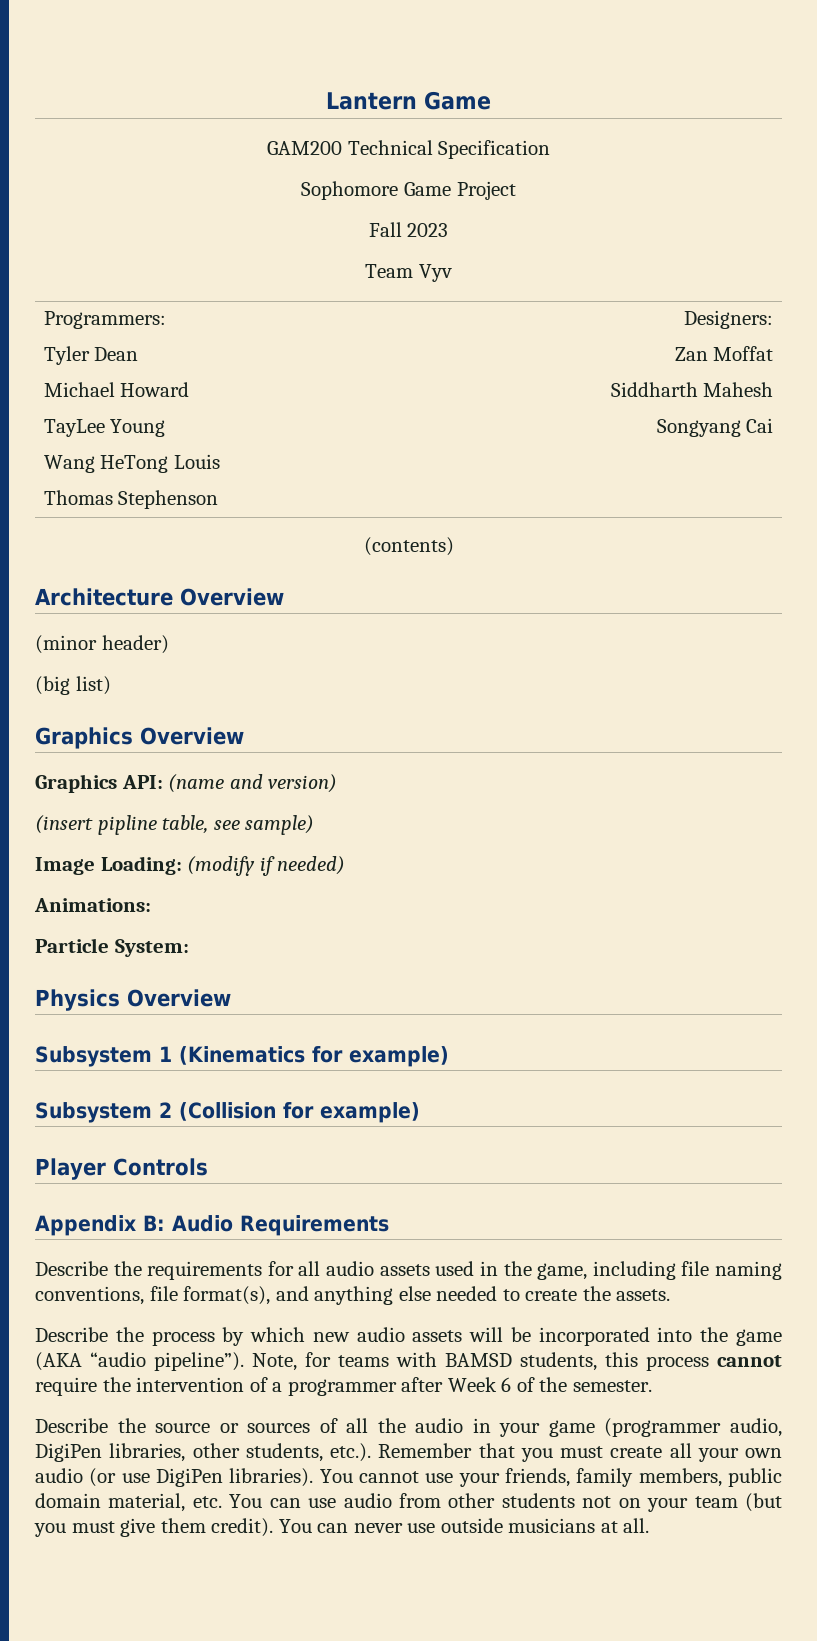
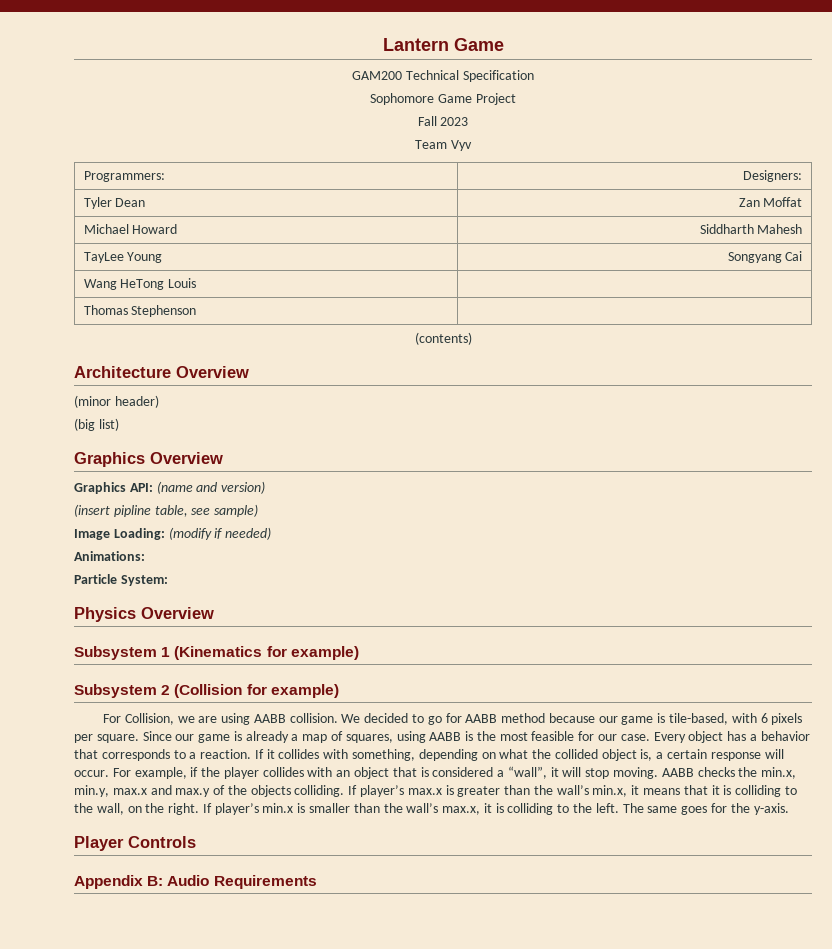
(420, 1112) none -> [102,713,803,725] [74,731,810,743] [74,749,784,761] [74,766,797,779] [74,785,797,797] [74,803,789,815] // For Collision, we are using AABB collision. We decided to go for AABB method because our game is tile-based, with 6 pixels per square. Since our game is already a map of squares, using AABB is the most feasible for our case. Every object has a behavior that corresponds to a reaction. If it collides with something, depending on what the collided object is, a certain response will occur. For example, if the player collides with an object that is considered a “wall”, it will stop moving. AABB checks the min.x, min.y, max.x and max.y of the objects colliding. If player’s max.x is greater than the wall’s min.x, it means that it is colliding to the wall, on the right. If player’s min.x is smaller than the wall’s max.x, it is colliding to the left. The same goes for the y-axis.
[35,1261,783,1280] [35,1286,671,1305] [35,1327,783,1346] [35,1352,782,1371] [35,1377,652,1396] [35,1418,783,1437] [35,1443,782,1462] [35,1468,783,1487] [35,1493,783,1512] [34,1518,650,1537] // Describe the requirements for all audio assets used in the game, including file naming conventions, file format(s), and anything else needed to create the assets. // Describe the process by which new audio assets will be incorporated into the game (AKA “audio pipeline”). Note, for teams with BAMSD students, this process cannot require the intervention of a programmer after Week 6 of the semester. // Describe the source or sources of all the audio in your game (programmer audio, DigiPen libraries, other students, etc.). Remember that you must create all your own audio (or use DigiPen libraries). You cannot use your friends, family members, public domain material, etc. You can use audio from other students not on your team (but you must give them credit). You can never use outside musicians at all. -> (317, 882) none

